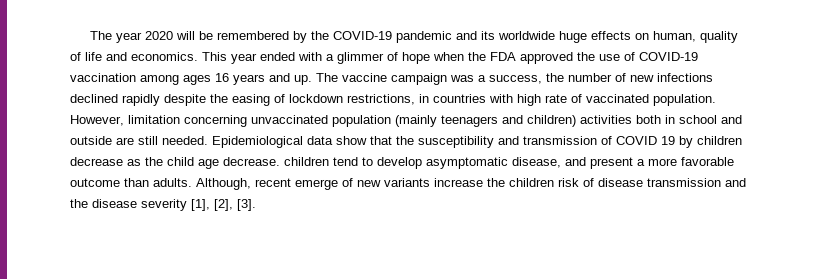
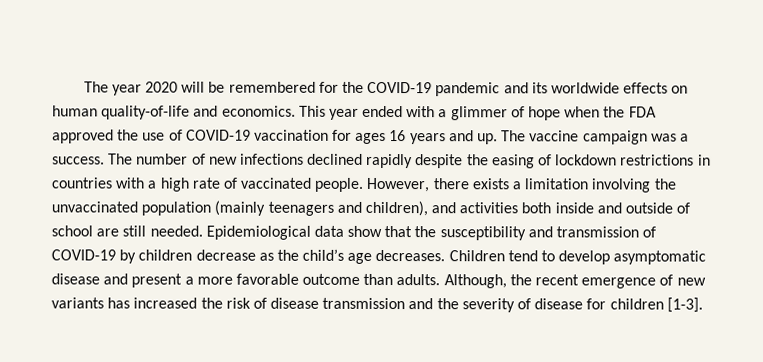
[292,31,307,43] by -> [318,81,339,93] for
[558,31,587,43] huge -> (620, 88) none
[652,31,738,43] [70,52,102,61] human, quality of life -> [52,105,191,120] human quality-of-life
[140,75,179,85] among -> [332,129,353,141] for
[489,73,564,84] success, the -> [52,153,134,165] success. The
[347,94,415,105] restrictions, -> [620,154,695,166] restrictions
(513, 98) none -> [147,180,158,189] a
[653,94,716,106] [70,115,247,127] population. However, limitation concerning -> [314,177,677,193] people. However, there exists a limitation involving the
[527,115,742,127] [70,136,112,145] children) activities both in school and outside -> [364,200,691,217] [51,225,93,237] children), and activities both inside and outside of school
[616,136,675,145] COVID 19 -> [51,249,116,261] COVID-19
[167,157,329,169] child age decrease. children -> [302,248,505,264] child’s age decreases. Children
[512,157,561,168] disease, -> [51,273,100,285] disease
[255,178,554,190] recent emerge of new variants increase the children -> [509,274,706,289] [51,297,223,309] the recent emergence of new variants has increased the
[92,199,256,211] disease severity [1], [2], [3]. -> [461,297,703,313] severity of disease for children [1-3].

